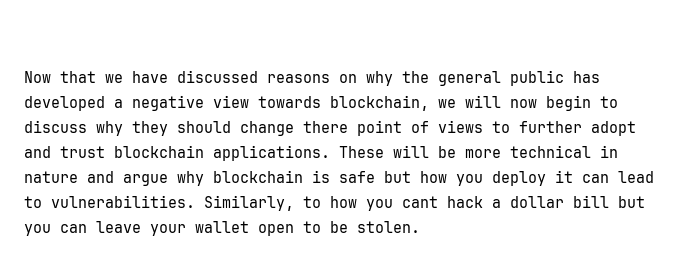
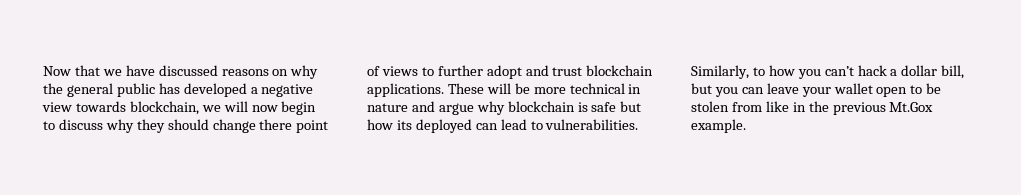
[456,170,573,186] you deploy it -> [396,119,472,133] its deployed
[402,196,438,208] cant -> [824,66,854,76] can’t
[573,195,609,208] bill -> [941,65,965,79] bill,
[357,221,420,233] stolen. -> [691,101,934,115] [691,119,746,133] stolen from like in the previous Mt.Gox example.

